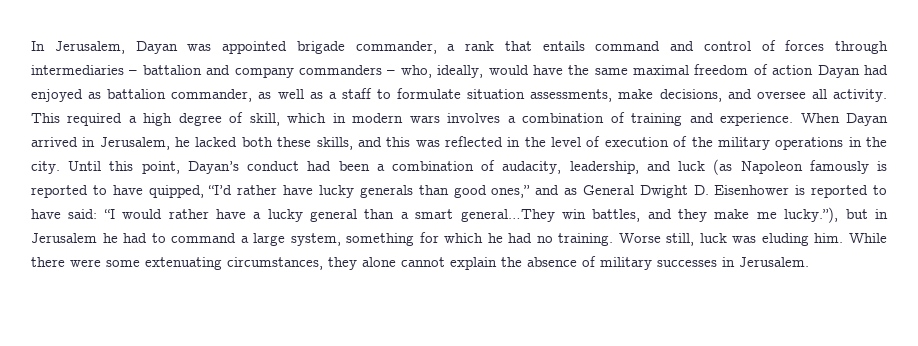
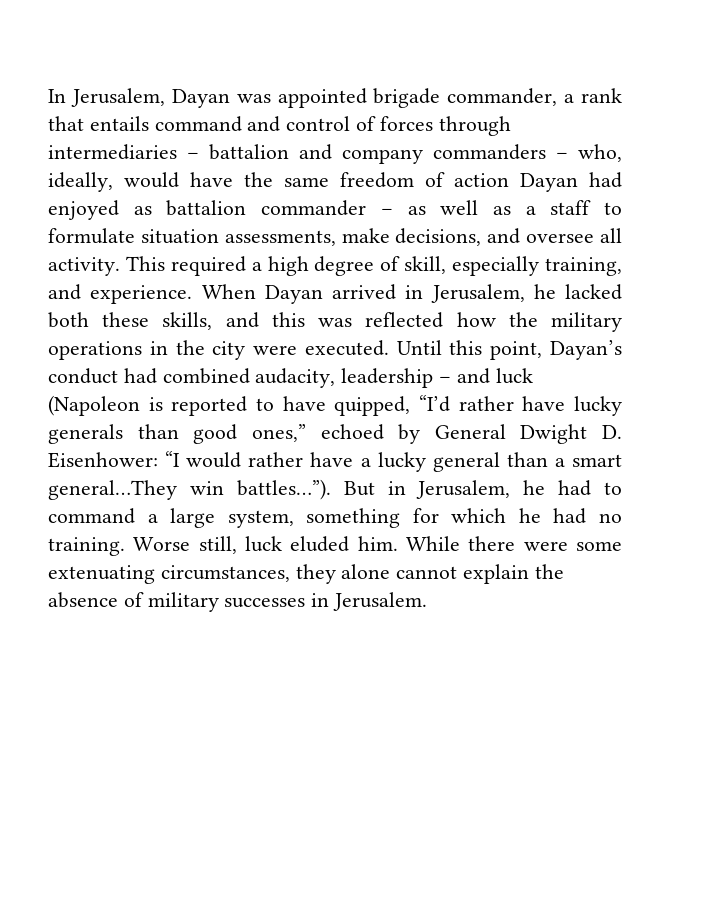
[633,65,690,75] maximal -> (329, 182) none
[171,89,253,102] commander, -> [261,200,393,216] commander –
[287,112,683,126] which in modern wars involves a combination of training -> [452,256,623,276] especially training,
[507,136,688,147] in the level of execution of -> [456,312,496,327] how
[31,161,60,174] city. -> [212,340,389,360] city were executed.
[338,159,869,175] been a combination of audacity, leadership, and luck (as Napoleon famously -> [162,368,533,388] [48,395,140,416] combined audacity, leadership – and luck (Napoleon
[535,185,578,195] and as -> [320,424,421,444] echoed by
[714,185,888,198] [31,209,98,219] Eisenhower is reported to have said: -> [48,452,158,468] Eisenhower:
[592,207,889,223] [31,233,97,243] battles, and they make me lucky.”), but in Jerusalem -> [236,479,511,500] battles…”). But in Jerusalem,
[732,233,809,246] was eluding -> [290,536,350,552] eluded

